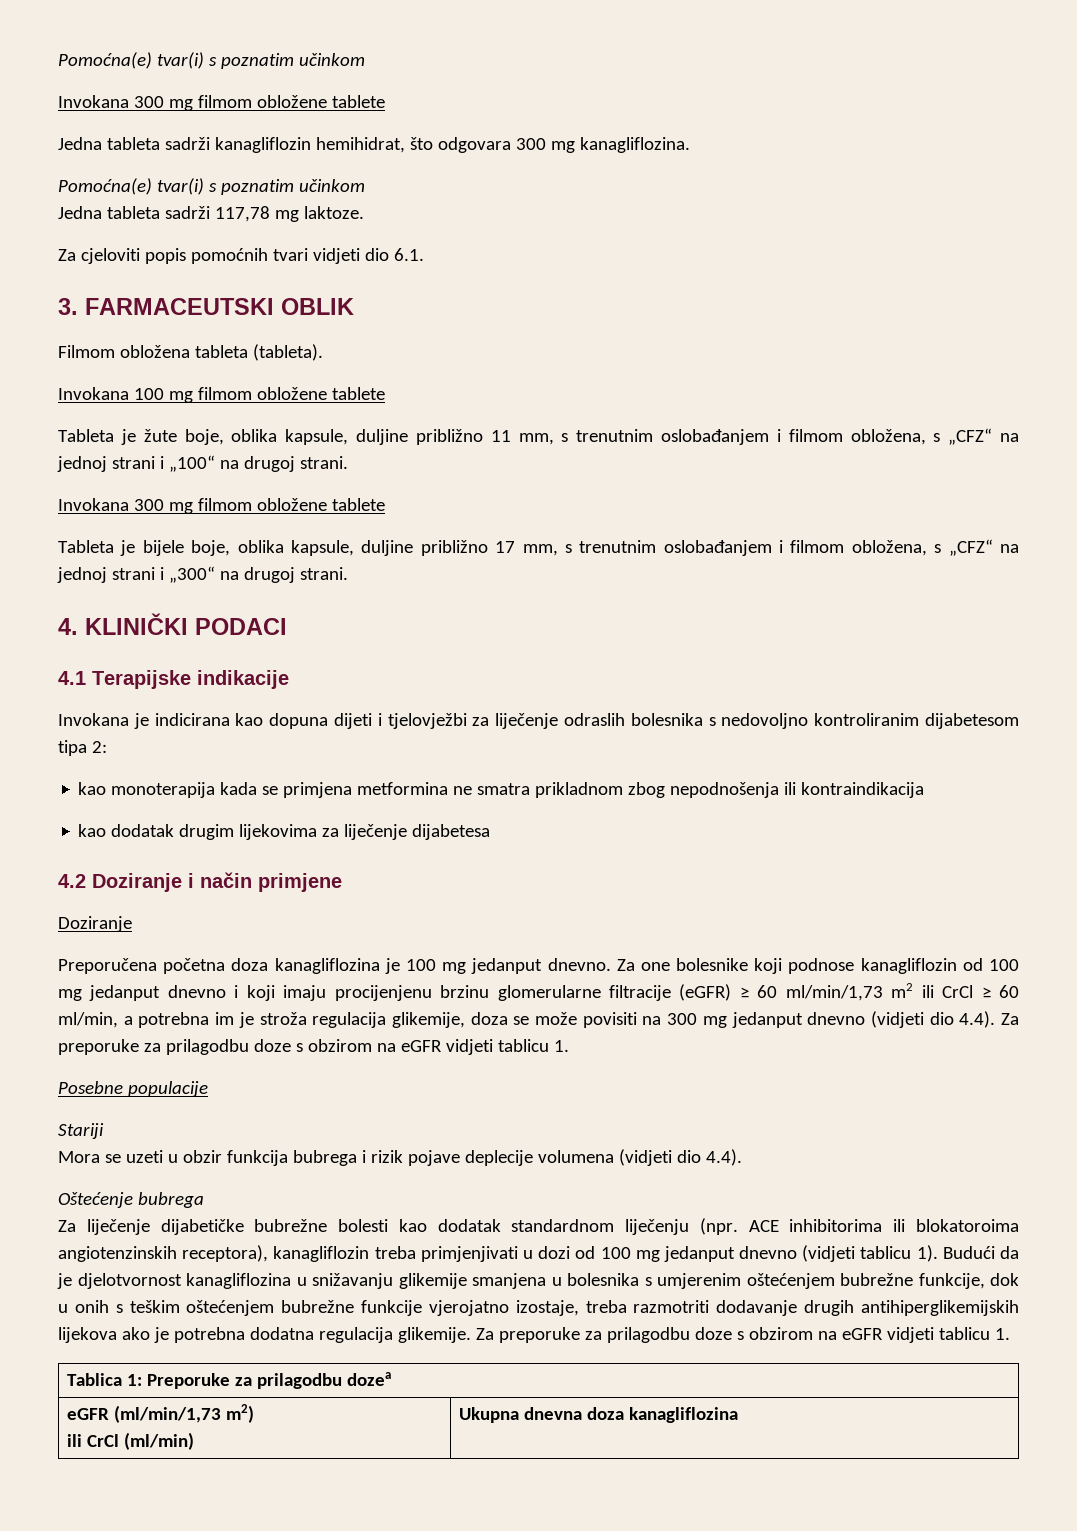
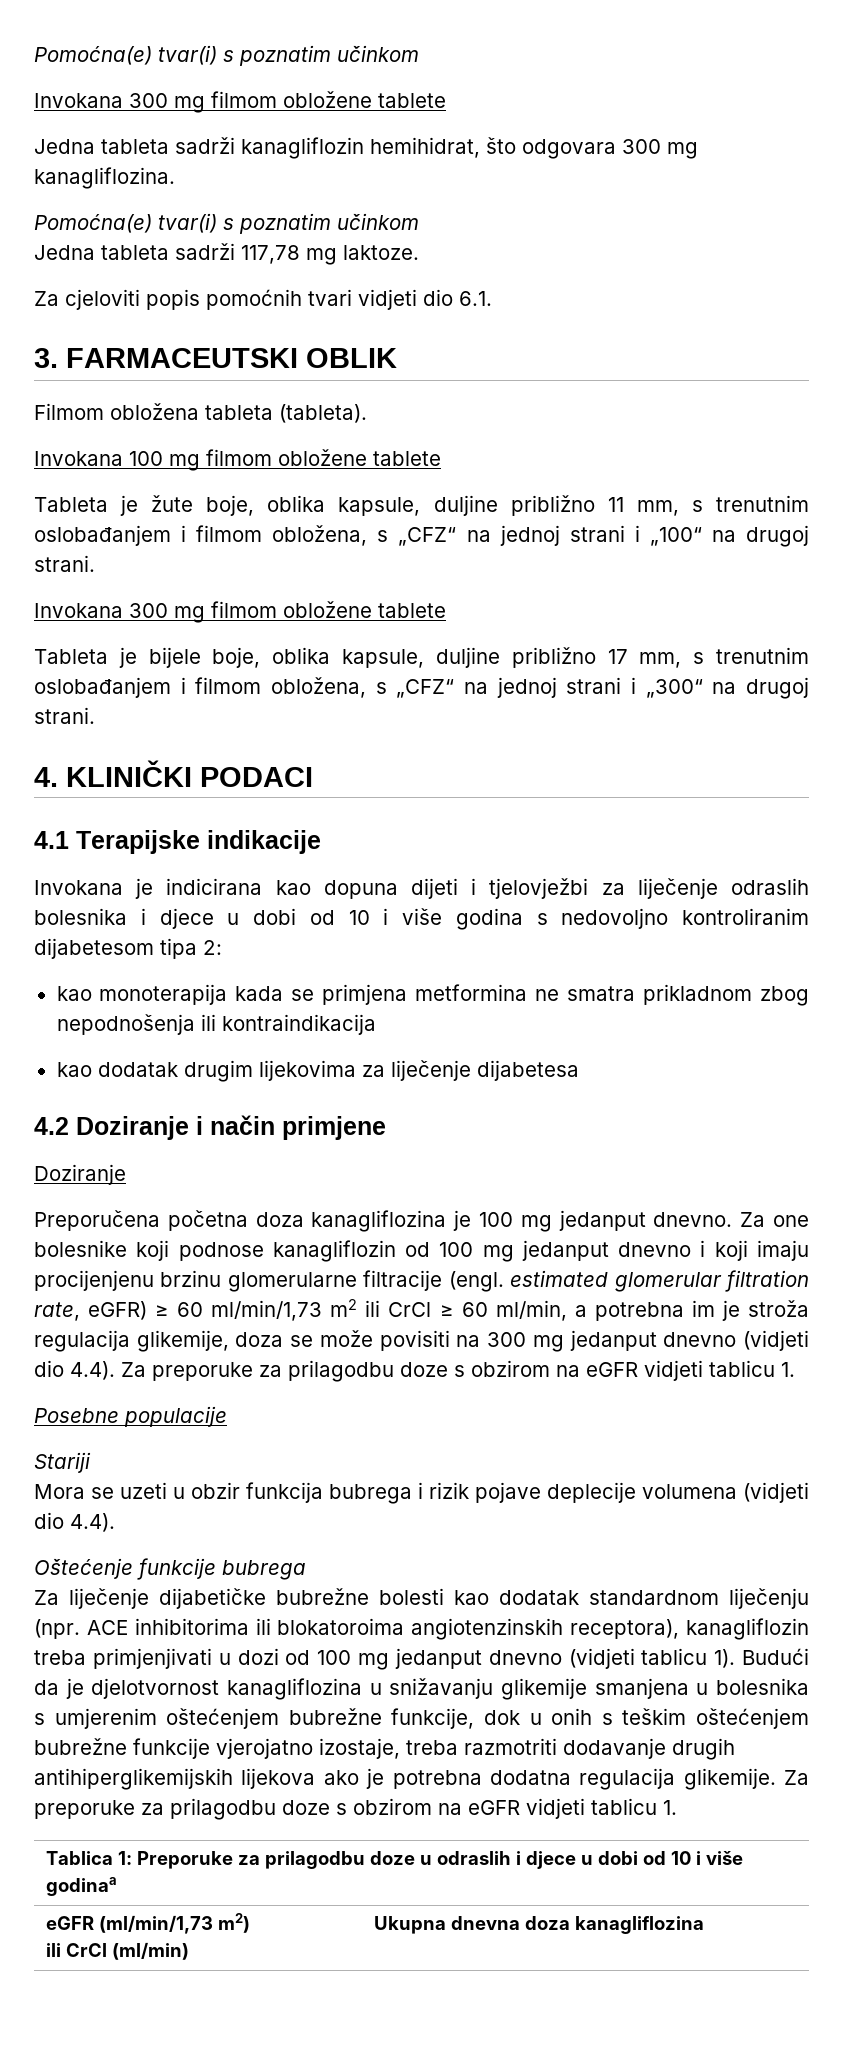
(703, 719) none -> [140,908,523,930] i djece u dobi od 10 i više godina
[679,984,732,1001] (eGFR) -> [448,1270,810,1292] [34,1301,148,1321] (engl. estimated glomerular filtration rate, eGFR)
(133, 1200) none -> [137,1558,216,1580] funkcije
[346,1372,391,1386] dozea -> [370,1851,744,1869] [46,1877,118,1896] doze u odraslih i djece u dobi od 10 i više godinaa

